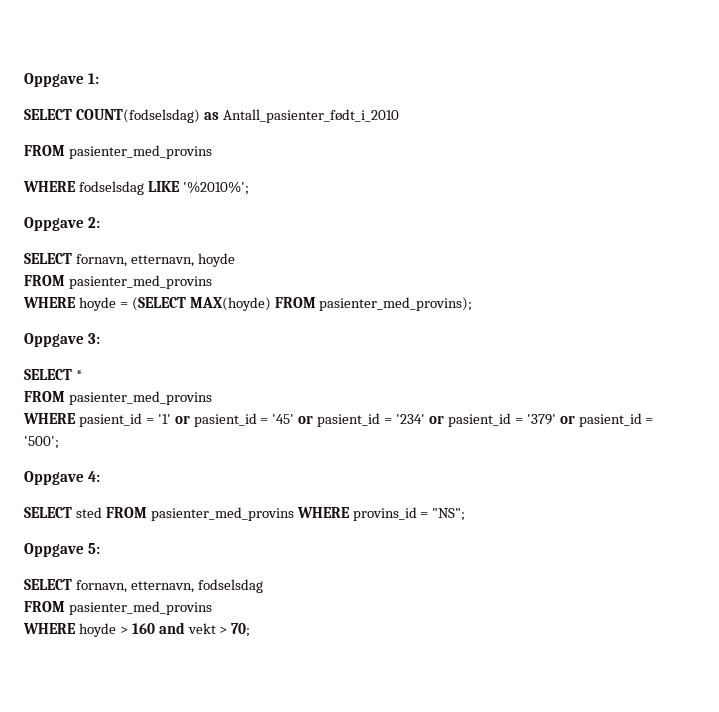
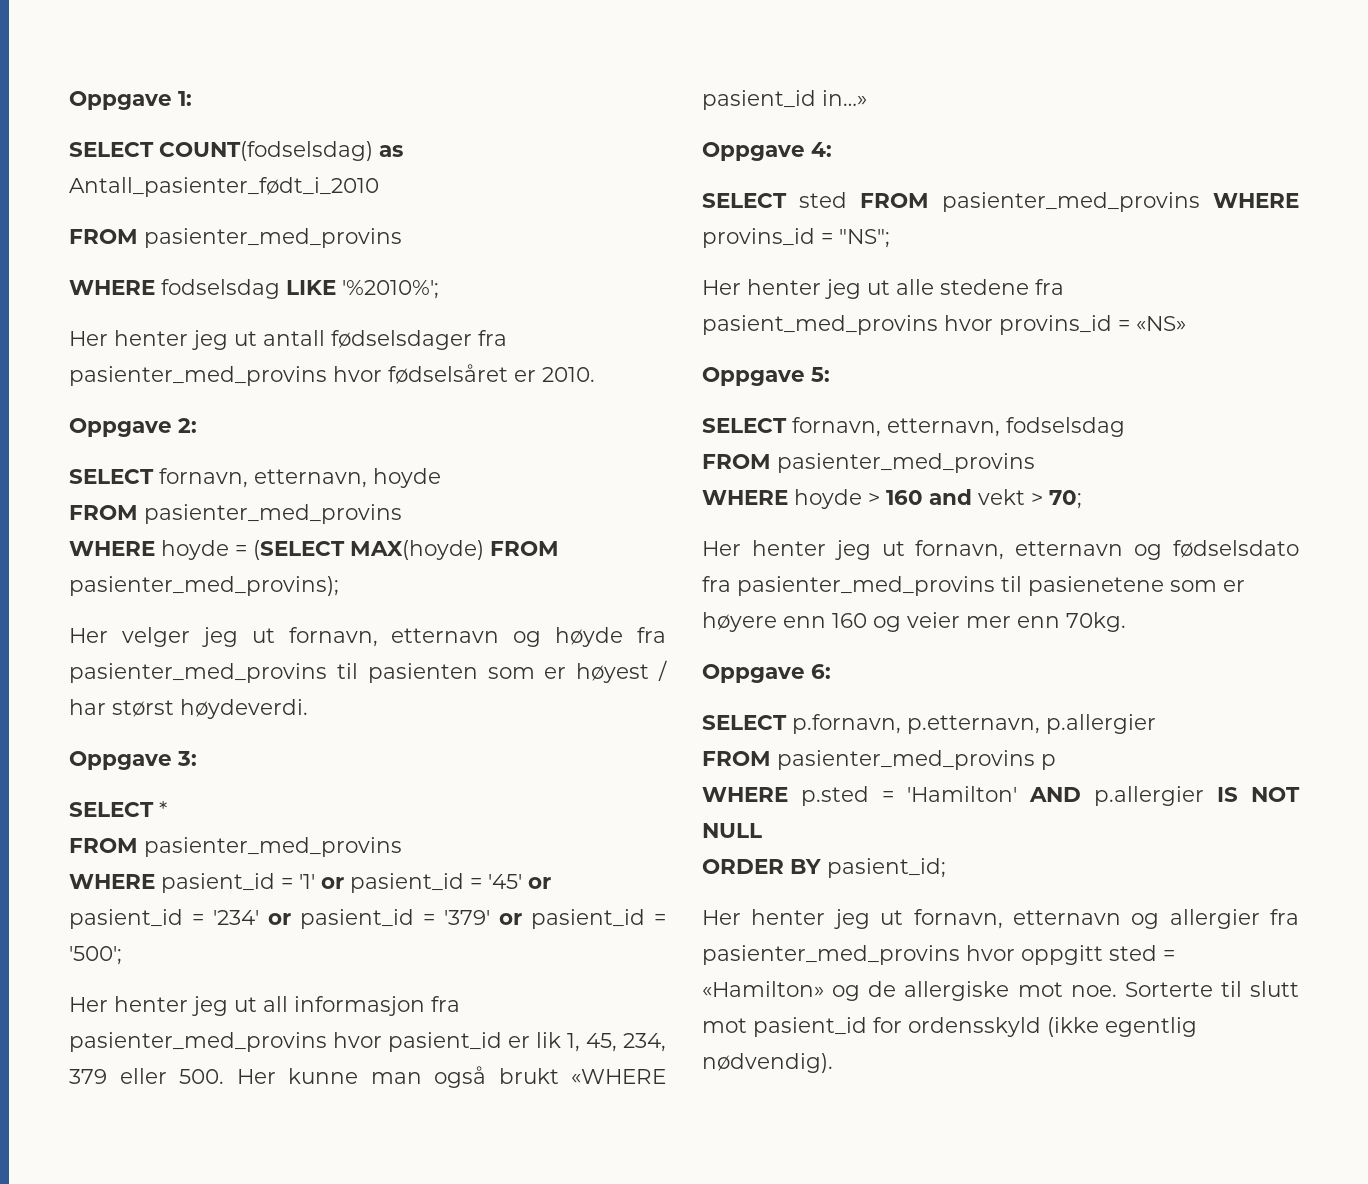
(249, 188) none -> [69,330,507,350] [69,364,595,386] // Her henter jeg ut antall fødselsdager fra pasienter_med_provins hvor fødselsåret er 2010.
(473, 304) none -> [69,627,666,647] [69,660,667,683] [69,699,308,719] // Her velger jeg ut fornavn, etternavn og høyde fra pasienter_med_provins til pasienten som er høyest / har størst høydeverdi.
(59, 442) none -> [69,996,460,1016] [69,1032,666,1052] [69,1066,666,1088] [702,90,867,110] // Her henter jeg ut all informasjon fra pasienter_med_provins hvor pasient_id er lik 1, 45, 234, 379 eller 500. Her kunne man også brukt «WHERE pasient_id in…»
(466, 514) none -> [702,279,1064,299] [702,315,1186,335] // Her henter jeg ut alle stedene fra pasient_med_provins hvor provins_id = «NS»
(251, 630) none -> [702,540,1299,560] [702,576,1245,596] [702,612,1126,632] [702,664,831,683] [702,714,1156,734] [702,750,1056,770] [702,786,1300,806] [702,823,762,838] [702,858,946,878] [702,909,1299,929] [702,945,1175,965] [702,981,1299,1001] [702,1017,1197,1037] [702,1053,833,1073] // Her henter jeg ut fornavn, etternavn og fødselsdato fra pasienter_med_provins til pasienetene som er høyere enn 160 og veier mer enn 70kg. // Oppgave 6: // SELECT p.fornavn, p.etternavn, p.allergier // FROM pasienter_med_provins p // WHERE p.sted = 'Hamilton' AND p.allergier IS NOT NULL // ORDER BY pasient_id; // Her henter jeg ut fornavn, etternavn og allergier fra pasienter_med_provins hvor oppgitt sted = «Hamilton» og de allergiske mot noe. Sorterte til slutt mot pasient_id for ordensskyld (ikke egentlig nødvendig).

